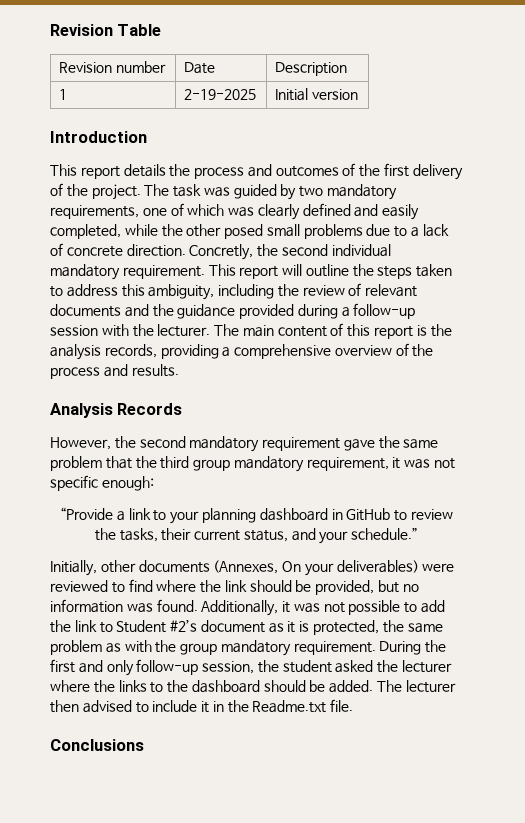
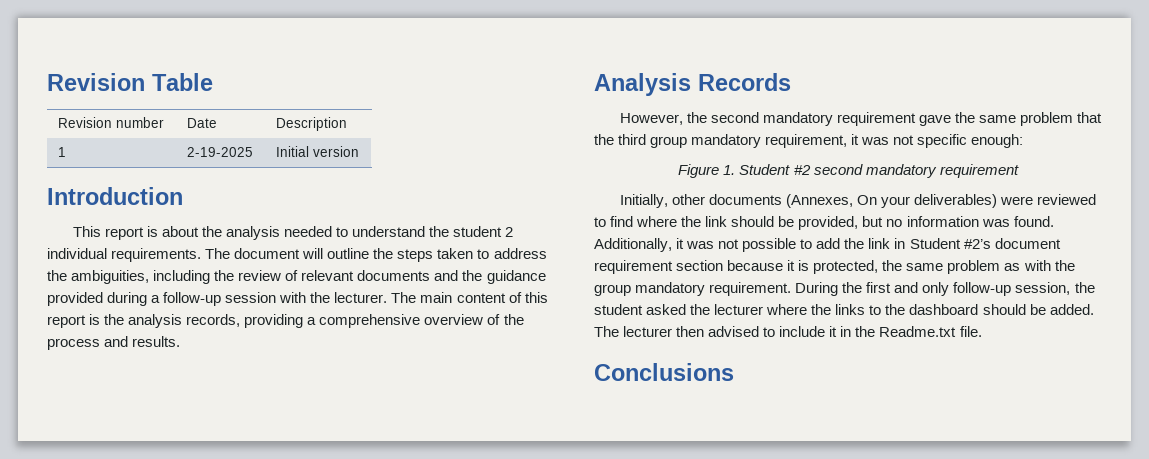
[123,163,463,180] [50,183,398,200] [50,203,420,220] [50,224,449,239] [50,243,391,260] [50,264,279,280] details the process and outcomes of the first delivery of the project. The task was guided by two mandatory requirements, one of which was clearly defined and easily completed, while the other posed small problems due to a lack of concrete direction. Concretly, the second individual mandatory requirement. This report -> [147,226,514,240] [47,248,301,262] is about the analysis needed to understand the student 2 individual requirements. The document
[121,284,215,300] this ambiguity, -> [47,270,150,284] the ambiguities,
[60,507,453,524] [94,527,419,544] “Provide a link to your planning dashboard in GitHub to review the tasks, their current status, and your schedule.” -> [678,164,1019,178] Figure 1. Student #2 second mandatory requirement
[99,622,113,633] to -> [894,238,906,249] in
[268,623,284,633] as -> [594,260,784,274] requirement section because

